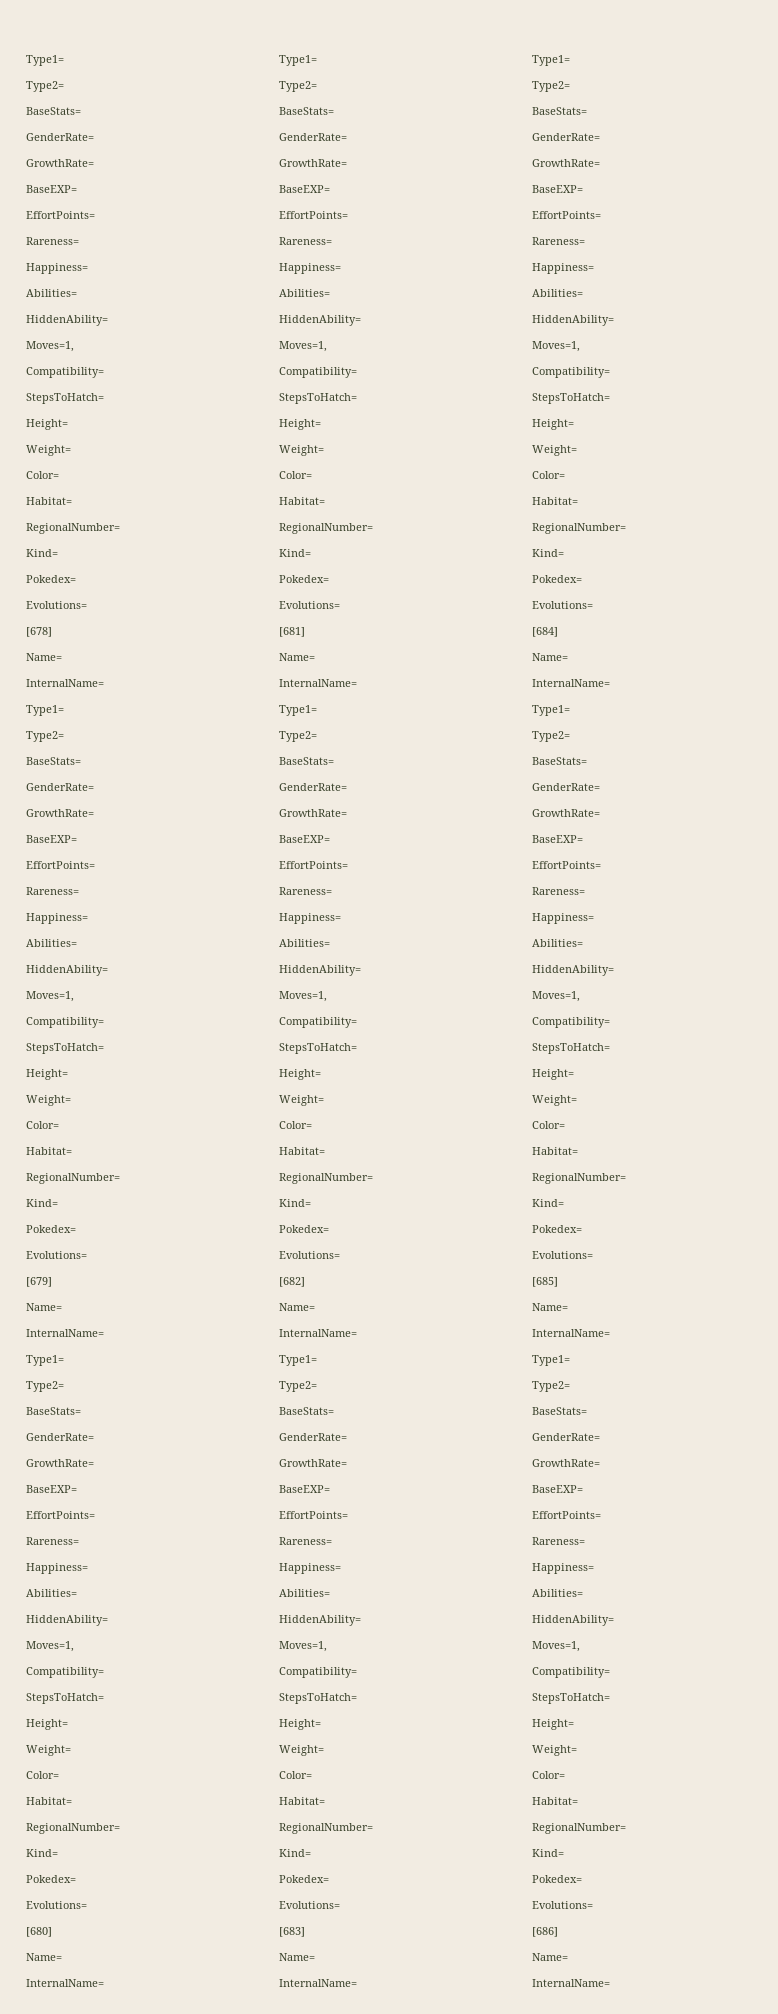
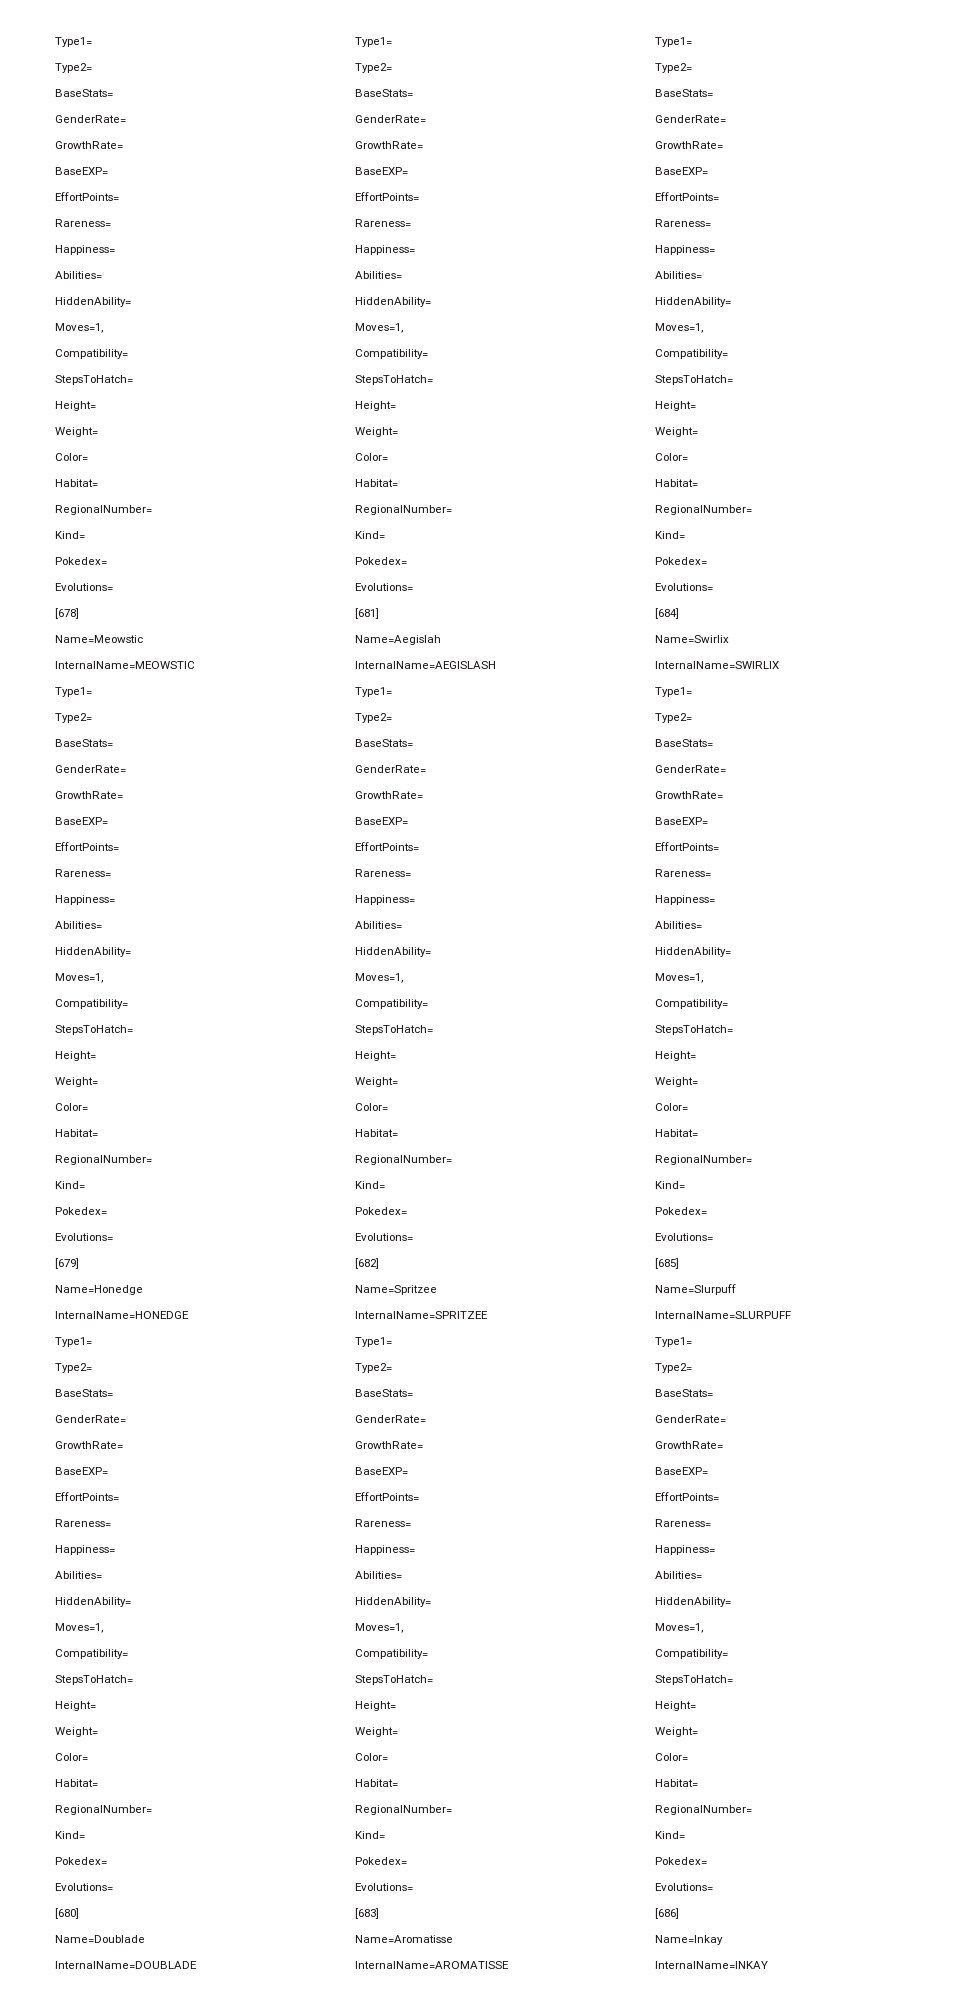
[26,653,62,661] [26,679,104,687] Name= // InternalName= -> [55,635,143,643] [55,661,195,669] Name=Meowstic // InternalName=MEOWSTIC
[26,1303,62,1311] [26,1329,104,1337] Name= // InternalName= -> [55,1285,143,1295] [55,1311,189,1319] Name=Honedge // InternalName=HONEDGE
[26,1953,62,1961] [26,1979,104,1987] Name= // InternalName= -> [55,1935,145,1943] [55,1961,197,1969] Name=Doublade // InternalName=DOUBLADE
[279,653,315,661] [279,679,357,687] Name= // InternalName= -> [355,635,441,645] [355,661,496,669] Name=Aegislah // InternalName=AEGISLASH
[279,1303,315,1311] [279,1329,357,1337] Name= // InternalName= -> [355,1285,437,1295] [355,1311,488,1319] Name=Spritzee // InternalName=SPRITZEE
[279,1953,315,1961] [279,1979,357,1987] Name= // InternalName= -> [355,1935,453,1943] [355,1961,509,1969] Name=Aromatisse // InternalName=AROMATISSE
[532,653,568,661] [532,679,610,687] Name= // InternalName= -> [655,635,729,643] [655,661,779,669] Name=Swirlix // InternalName=SWIRLIX
[532,1303,568,1311] [532,1329,610,1337] Name= // InternalName= -> [655,1284,736,1295] [655,1311,791,1319] Name=Slurpuff // InternalName=SLURPUFF
[532,1953,568,1961] [532,1979,610,1987] Name= // InternalName= -> [655,1935,723,1945] [655,1961,768,1969] Name=Inkay // InternalName=INKAY

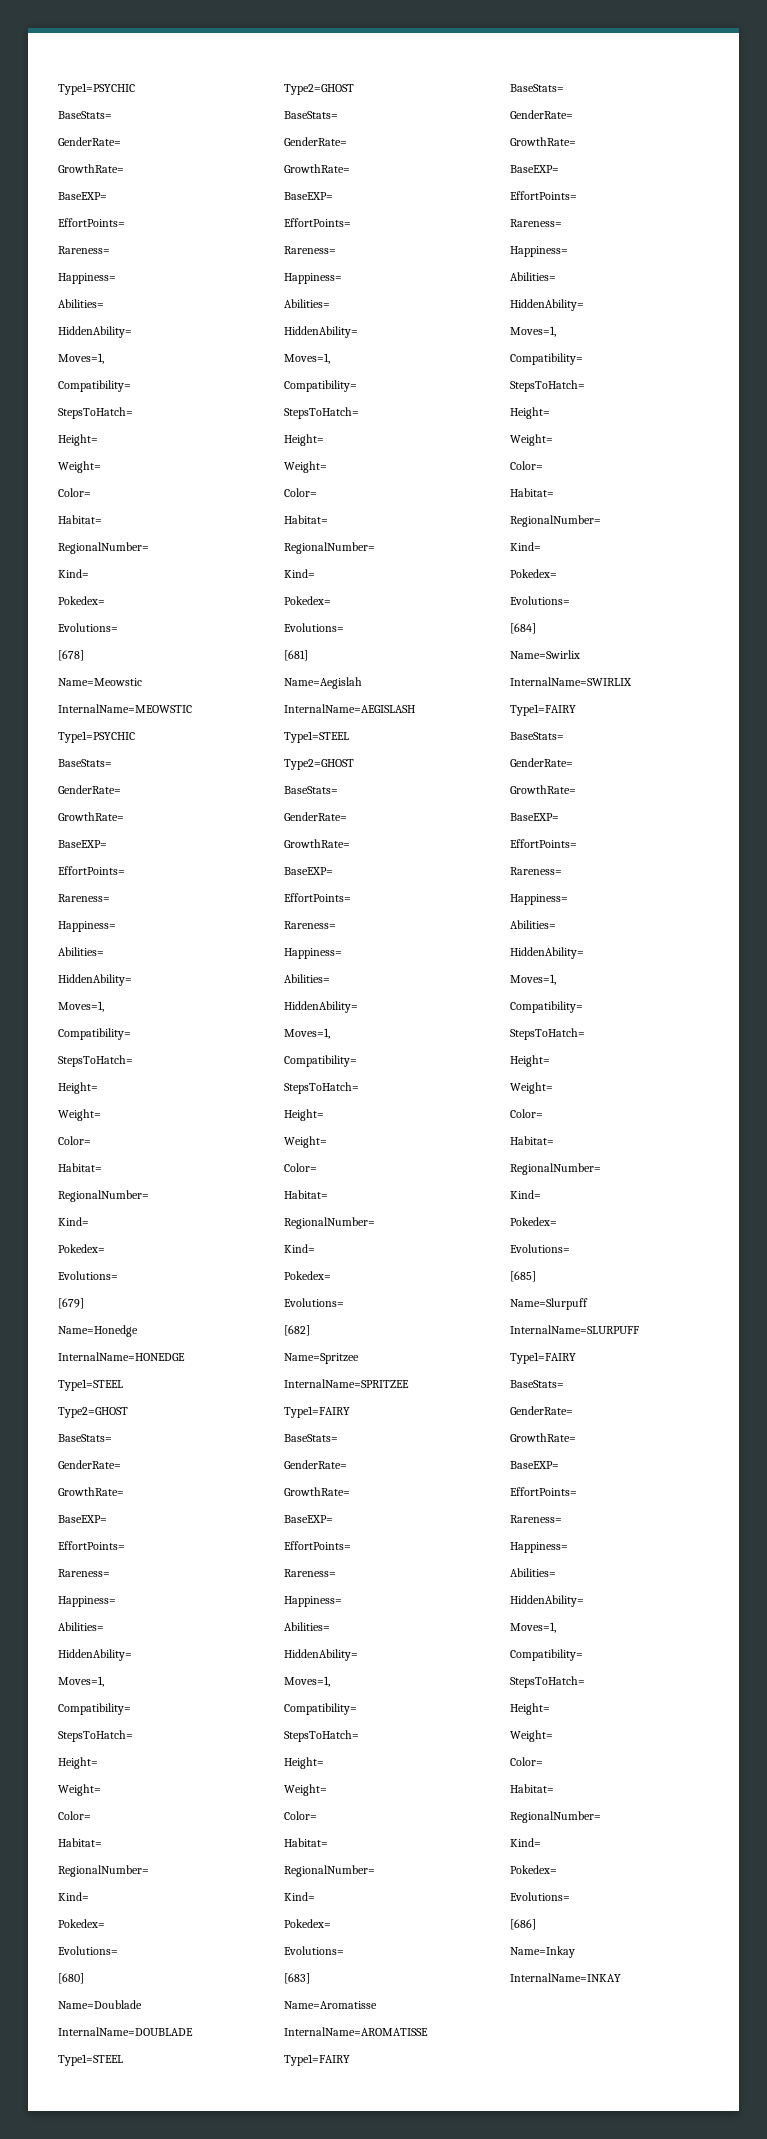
[55,37,92,47] [55,63,92,73] Type1= // Type2= -> [58,83,135,95] Type1=PSYCHIC
[55,687,92,697] [55,713,92,723] Type1= // Type2= -> [58,731,135,743] Type1=PSYCHIC
[55,1337,92,1347] [55,1363,92,1373] Type1= // Type2= -> [58,1379,123,1391] [58,1407,128,1418] Type1=STEEL // Type2=GHOST
[355,37,392,47] [355,63,392,73] Type1= // Type2= -> [58,2054,123,2066] [284,84,354,95] Type1=STEEL // Type2=GHOST
[355,687,392,697] [355,713,392,723] Type1= // Type2= -> [284,731,349,743] [284,759,354,770] Type1=STEEL // Type2=GHOST
[355,1337,392,1347] [355,1363,392,1373] Type1= // Type2= -> [284,1406,350,1418] Type1=FAIRY
[655,37,692,47] [655,63,692,73] Type1= // Type2= -> [284,2054,350,2066] Type1=FAIRY
[655,687,692,697] [655,713,692,723] Type1= // Type2= -> [510,704,576,716] Type1=FAIRY
[655,1337,692,1347] [655,1363,692,1373] Type1= // Type2= -> [510,1352,576,1364] Type1=FAIRY

